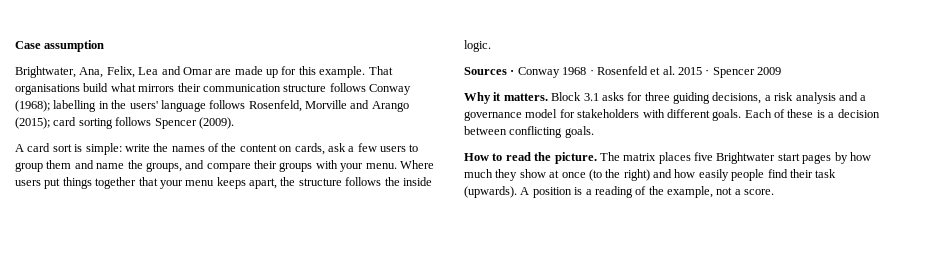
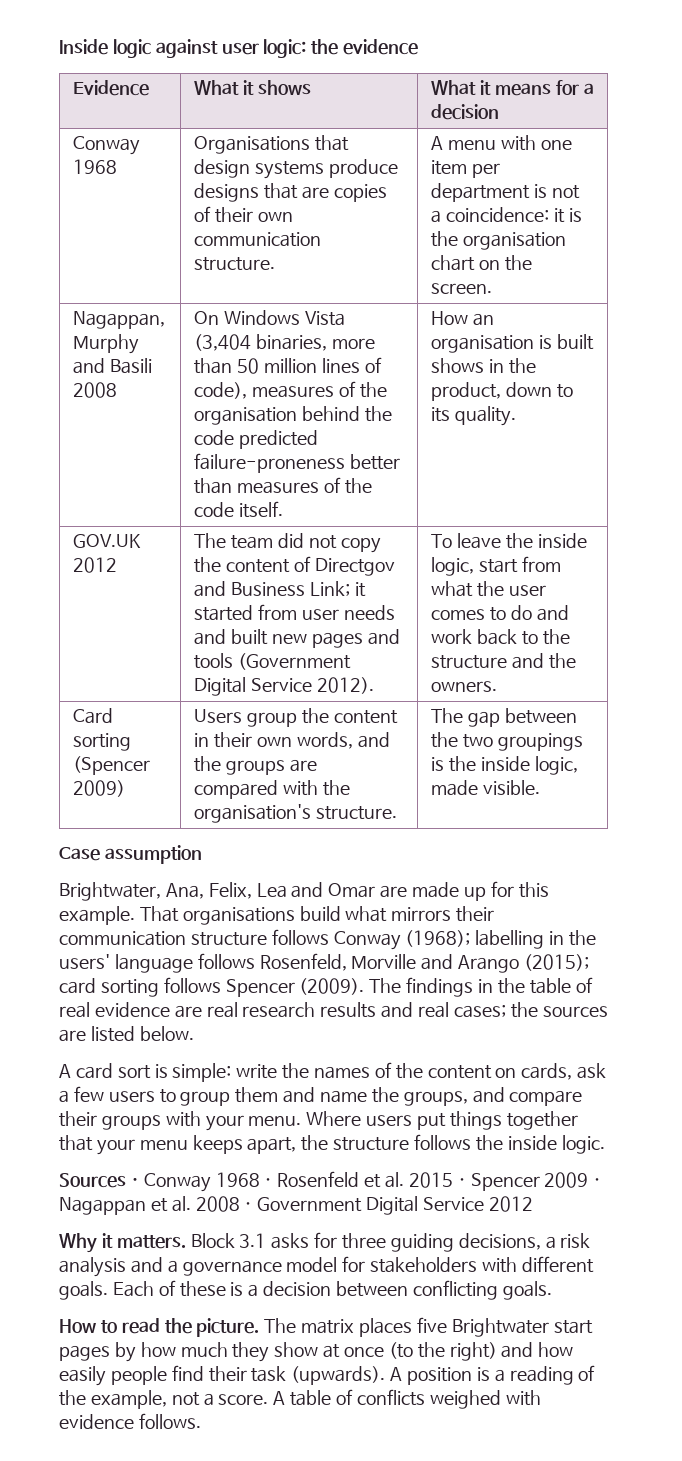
(15, 45) none -> [59,39,419,58] [73,80,150,96] [194,80,311,95] [431,80,594,96] [431,104,500,120] [73,136,141,155] [73,159,118,174] [194,135,350,154] [194,159,398,179] [194,183,387,202] [194,206,293,223] [194,232,322,247] [194,257,276,271] [431,135,572,151] [431,160,501,178] [431,183,580,202] [431,207,582,223] [431,231,567,250] [431,255,532,271] [431,283,493,294] [73,311,166,329] [73,334,140,354] [73,358,153,374] [73,382,118,398] [194,310,345,326] [194,334,375,351] [194,357,382,374] [194,381,387,399] [194,406,392,425] [194,430,319,449] [194,453,401,473] [194,477,372,494] [194,501,284,518] [431,311,495,326] [431,334,594,353] [431,358,536,374] [431,382,573,401] [431,406,517,426] [73,534,142,548] [73,557,118,573] [194,533,381,553] [194,556,395,576] [194,581,366,597] [194,604,395,621] [194,629,400,648] [194,653,352,670] [194,677,374,696] [431,533,587,549] [431,556,561,576] [431,581,546,597] [431,605,569,621] [431,629,570,645] [431,653,576,669] [431,681,498,692] [73,708,114,724] [73,733,132,751] [73,756,151,775] [73,780,126,797] [194,708,398,727] [194,732,390,749] [194,756,317,775] [194,780,350,799] [194,804,398,823] [431,708,577,727] [431,732,583,751] [431,756,578,775] [431,780,541,796] Inside logic against user logic: the evidence // Evidence | What it shows | What it means for a decision // Conway 1968 | Organisations that design systems produce designs that are copies of their own communication structure. | A menu with one item per department is not a coincidence: it is the organisation chart on the screen. // Nagappan, Murphy and Basili 2008 | On Windows Vista (3,404 binaries, more than 50 million lines of code), measures of the organisation behind the code predicted failure-proneness better than measures of the code itself. | How an organisation is built shows in the product, down to its quality. // GOV.UK 2012 | The team did not copy the content of Directgov and Business Link; it started from user needs and built new pages and tools (Government Digital Service 2012). | To leave the inside logic, start from what the user comes to do and work back to the structure and the owners. // Card sorting (Spencer 2009) | Users group the content in their own words, and the groups are compared with the organisation's structure. | The gap between the two groupings is the inside logic, made visible. //
(234, 123) none -> [369,977,593,997] [59,1002,608,1018] [59,1026,194,1042] The findings in the table of real evidence are real research results and real cases; the sources are listed below.
(782, 71) none -> [593,1178,602,1186] [59,1196,533,1215] · Nagappan et al. 2008 · Government Digital Service 2012
(775, 192) none -> [273,1389,541,1409] [59,1413,201,1429] A table of conflicts weighed with evidence follows.

